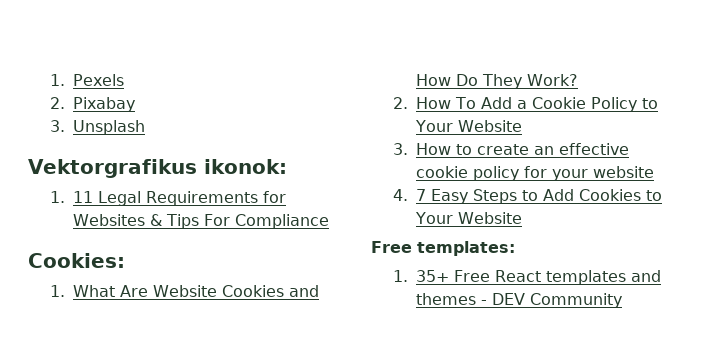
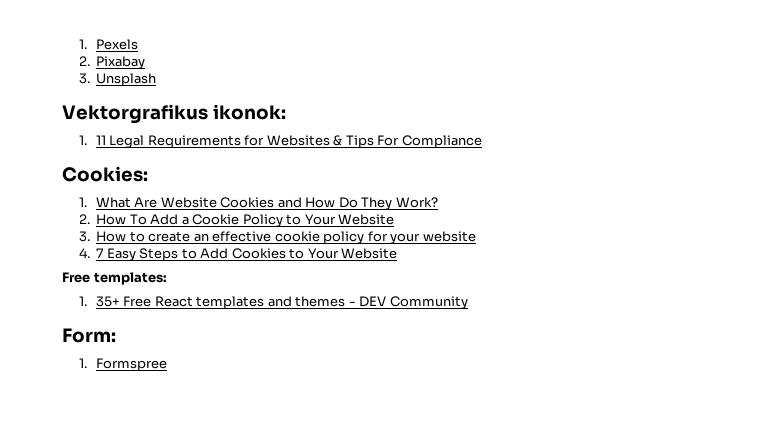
(622, 300) none -> [62,328,116,343] [78,358,167,371] // Form: // 1. Formspree

